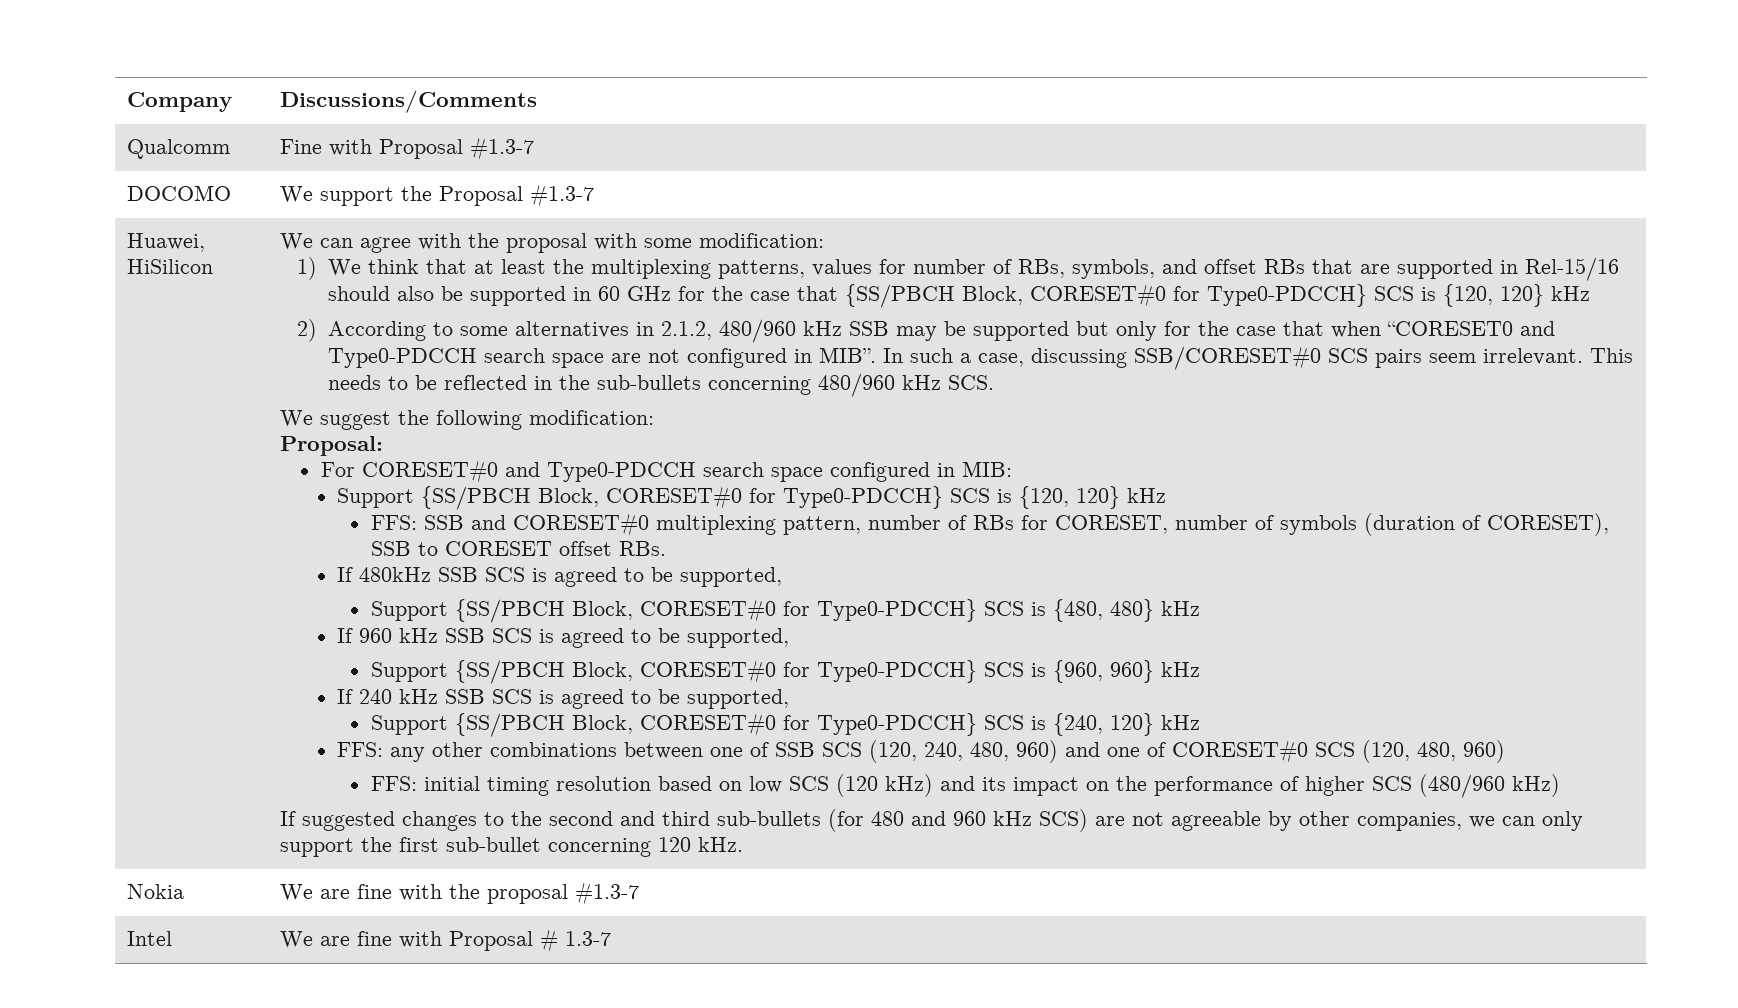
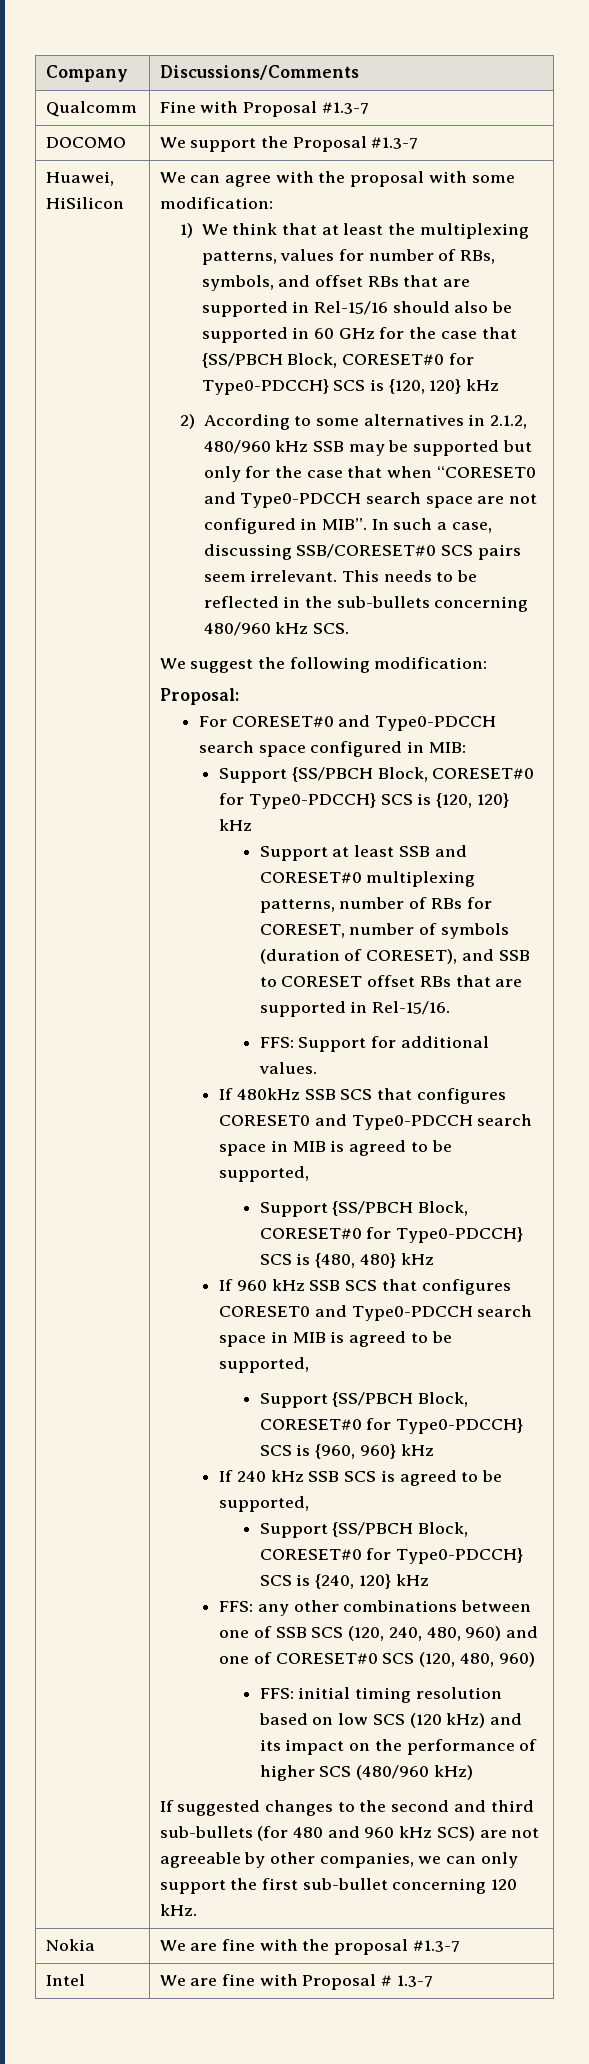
[370,515,417,530] FFS: -> [259,845,395,861] Support at least
[782,516,861,535] pattern, -> [259,899,335,913] patterns,
(1609, 524) none -> [461,949,494,961] and
[618,541,666,556] [337,567,526,582] RBs. // If 480kHz SSB SCS -> [419,975,523,987] [259,1001,451,1017] [259,1036,489,1052] [258,1062,317,1074] [219,1088,506,1104] [219,1114,533,1130] [219,1140,326,1156] RBs that are supported in Rel-15/16. // FFS: Support for additional values. // If 480kHz SSB SCS that configures CORESET0 and Type0-PDCCH search space in MIB
(533, 635) none -> [381,1279,511,1295] [219,1305,533,1321] [219,1331,326,1347] that configures CORESET0 and Type0-PDCCH search space in MIB

